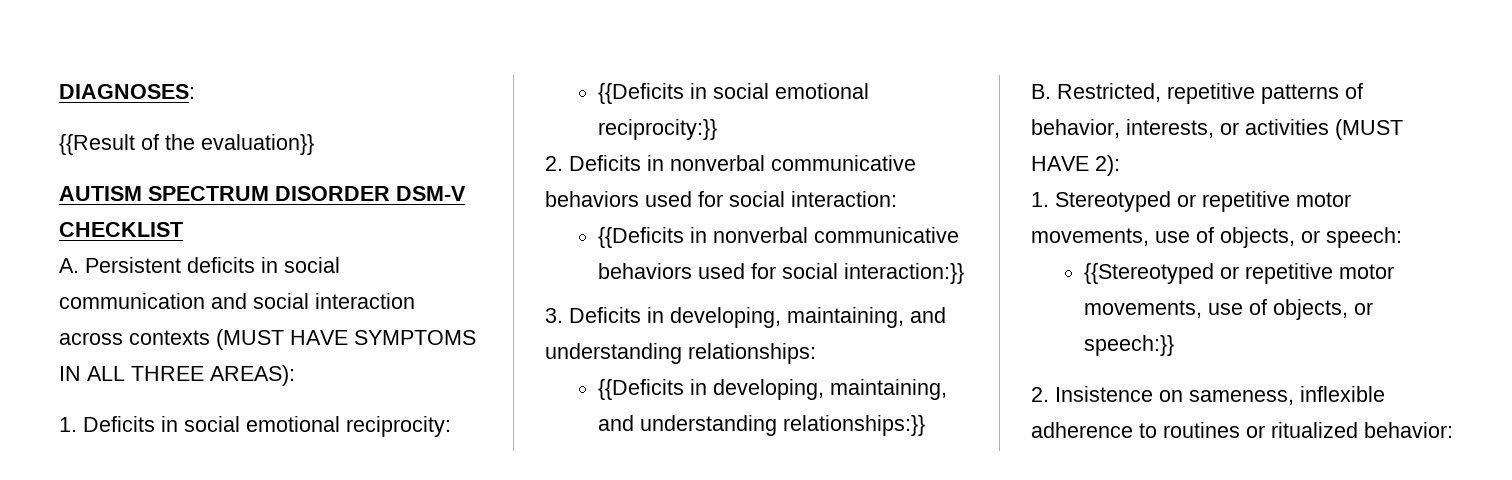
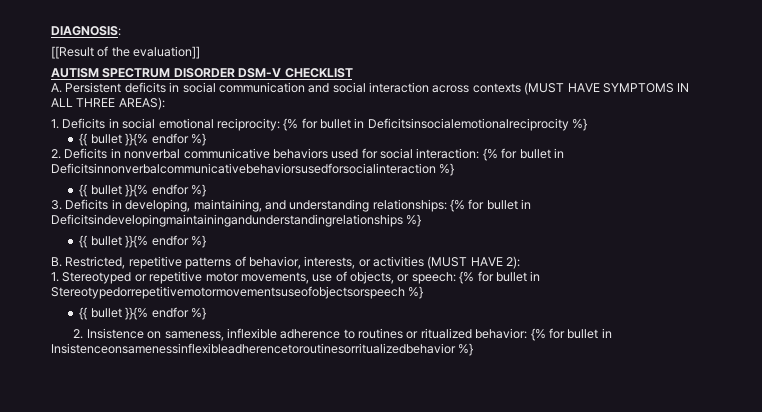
[59,84,195,99] [59,134,135,155] DIAGNOSES: // {{Result -> [51,26,121,36] [51,46,94,59] DIAGNOSIS: // [[Result
[201,134,314,155] evaluation}} -> [133,46,201,59] evaluation]]
[598,83,870,104] [598,119,718,140] // {{Deficits in social emotional reciprocity:}} -> [283,118,588,131] [79,133,206,146] {% for bullet in Deficitsinsocialemotionalreciprocity %} // {{ bullet }}{% endfor %}
[598,227,960,248] [598,263,965,284] // {{Deficits in nonverbal communicative behaviors used for social interaction:}} -> [482,148,564,161] [51,163,455,176] [79,184,206,197] {% for bullet in Deficitsinnonverbalcommunicativebehaviorsusedforsocialinteraction %} // {{ bullet }}{% endfor %}
[598,379,948,400] [598,415,926,436] // {{Deficits in developing, maintaining, and understanding relationships:}} -> [450,199,532,212] [51,214,422,227] [79,235,206,248] {% for bullet in Deficitsindevelopingmaintainingandunderstandingrelationships %} // {{ bullet }}{% endfor %}
[1084,263,1395,284] [1084,299,1374,320] [1084,335,1175,356] // {{Stereotyped or repetitive motor movements, use of objects, or speech:}} -> [459,271,541,284] [51,286,424,299] [79,307,206,320] {% for bullet in Stereotypedorrepetitivemotormovementsuseofobjectsorspeech %} // {{ bullet }}{% endfor %}
(1453, 430) none -> [530,328,612,341] [51,343,474,356] {% for bullet in Insistenceonsamenessinflexibleadherencetoroutinesorritualizedbehavior %}

